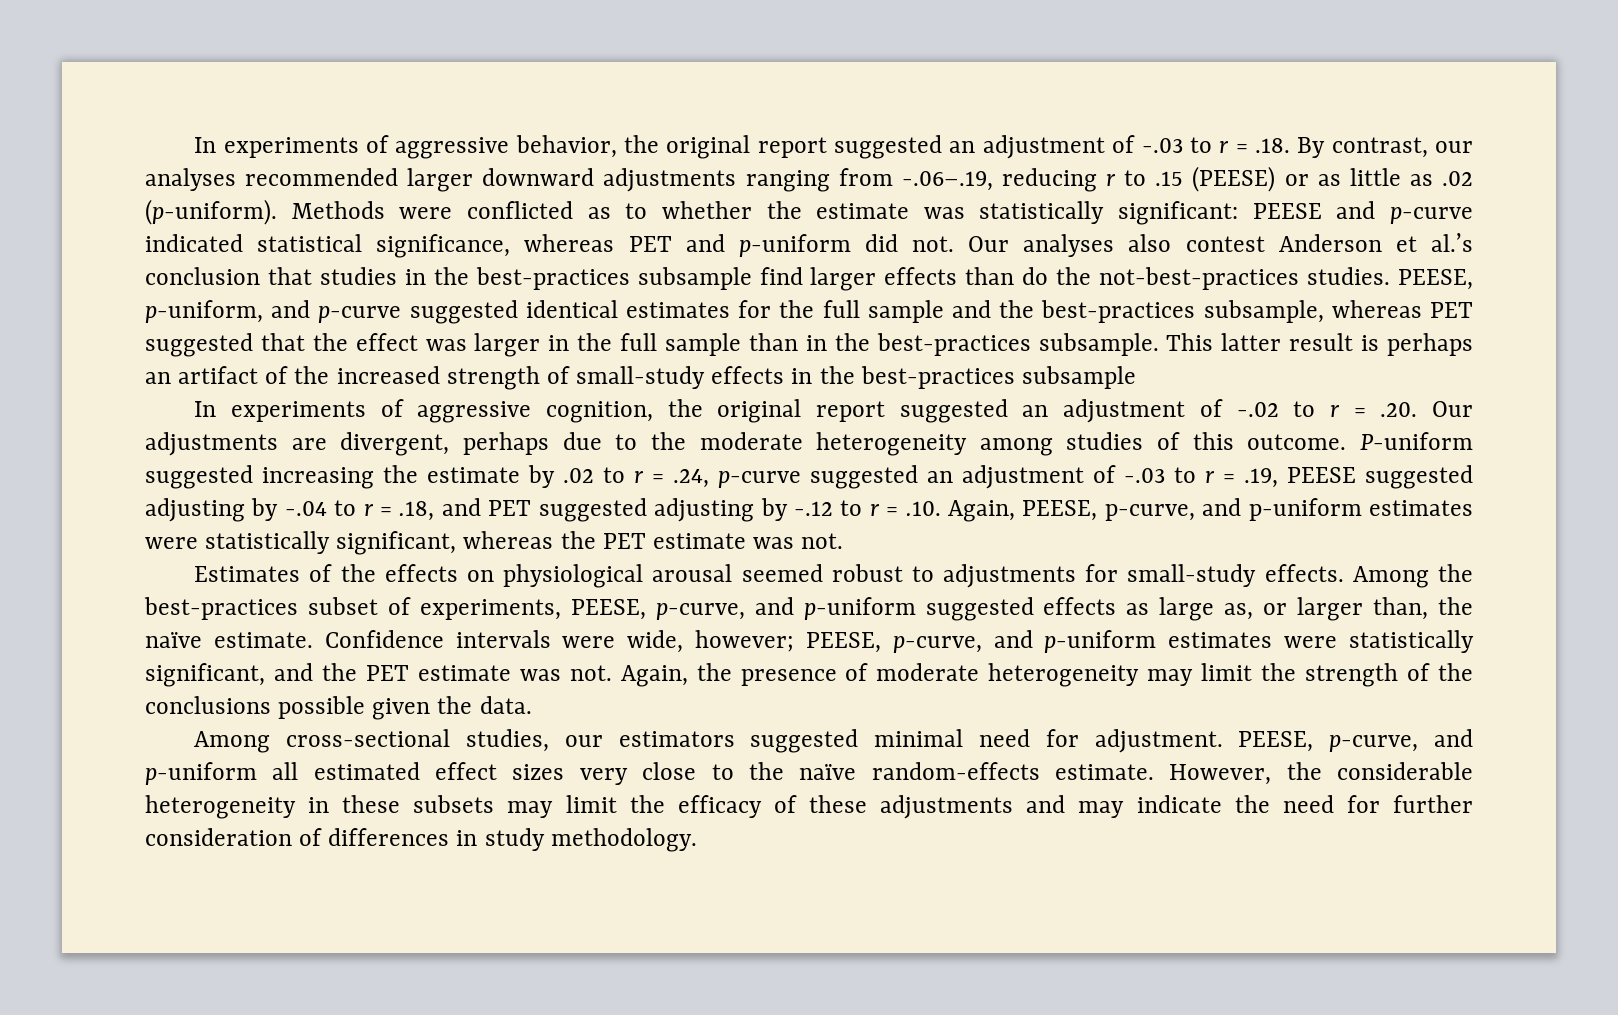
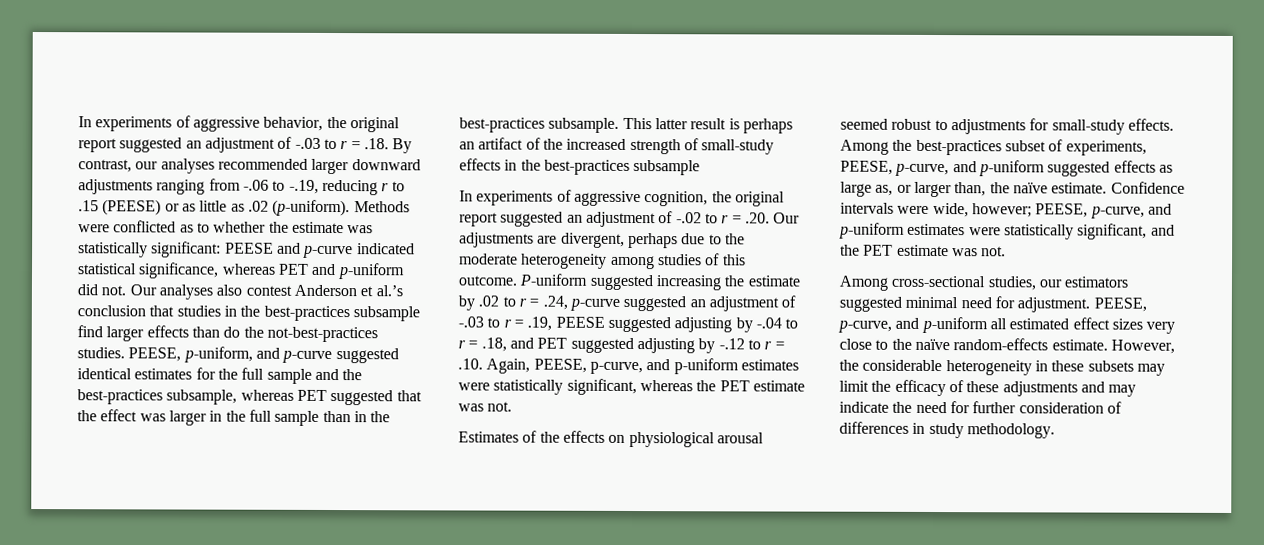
[901,171,993,191] -.06–.19, -> [242,179,319,194] -.06 to -.19,
[620,663,1473,687] [145,696,532,720] Again, the presence of moderate heterogeneity may limit the strength of the conclusions possible given the data. -> (1007, 251) none

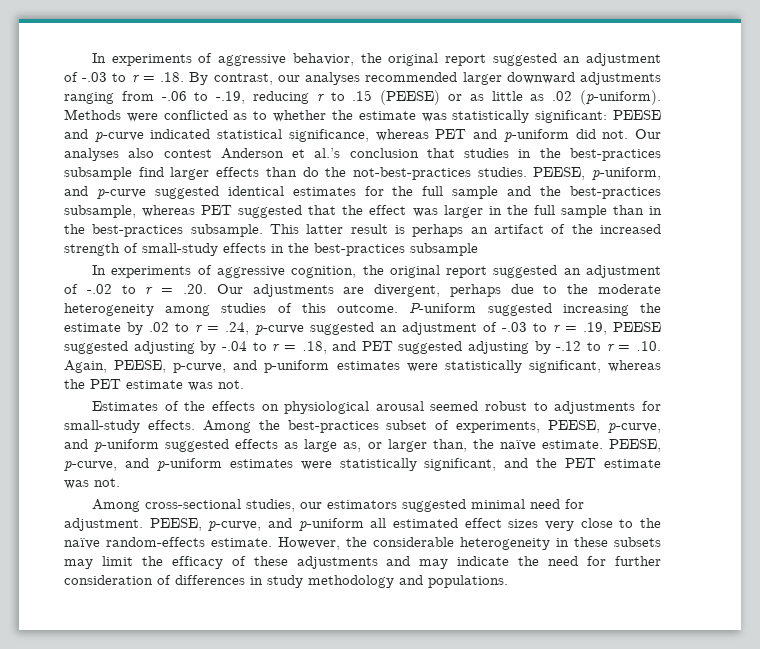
[1110,181,1185,194] [840,202,1032,218] Confidence intervals were wide, however; -> (603, 444) none
[966,423,1055,439] methodology. -> [308,575,508,588] methodology and populations.

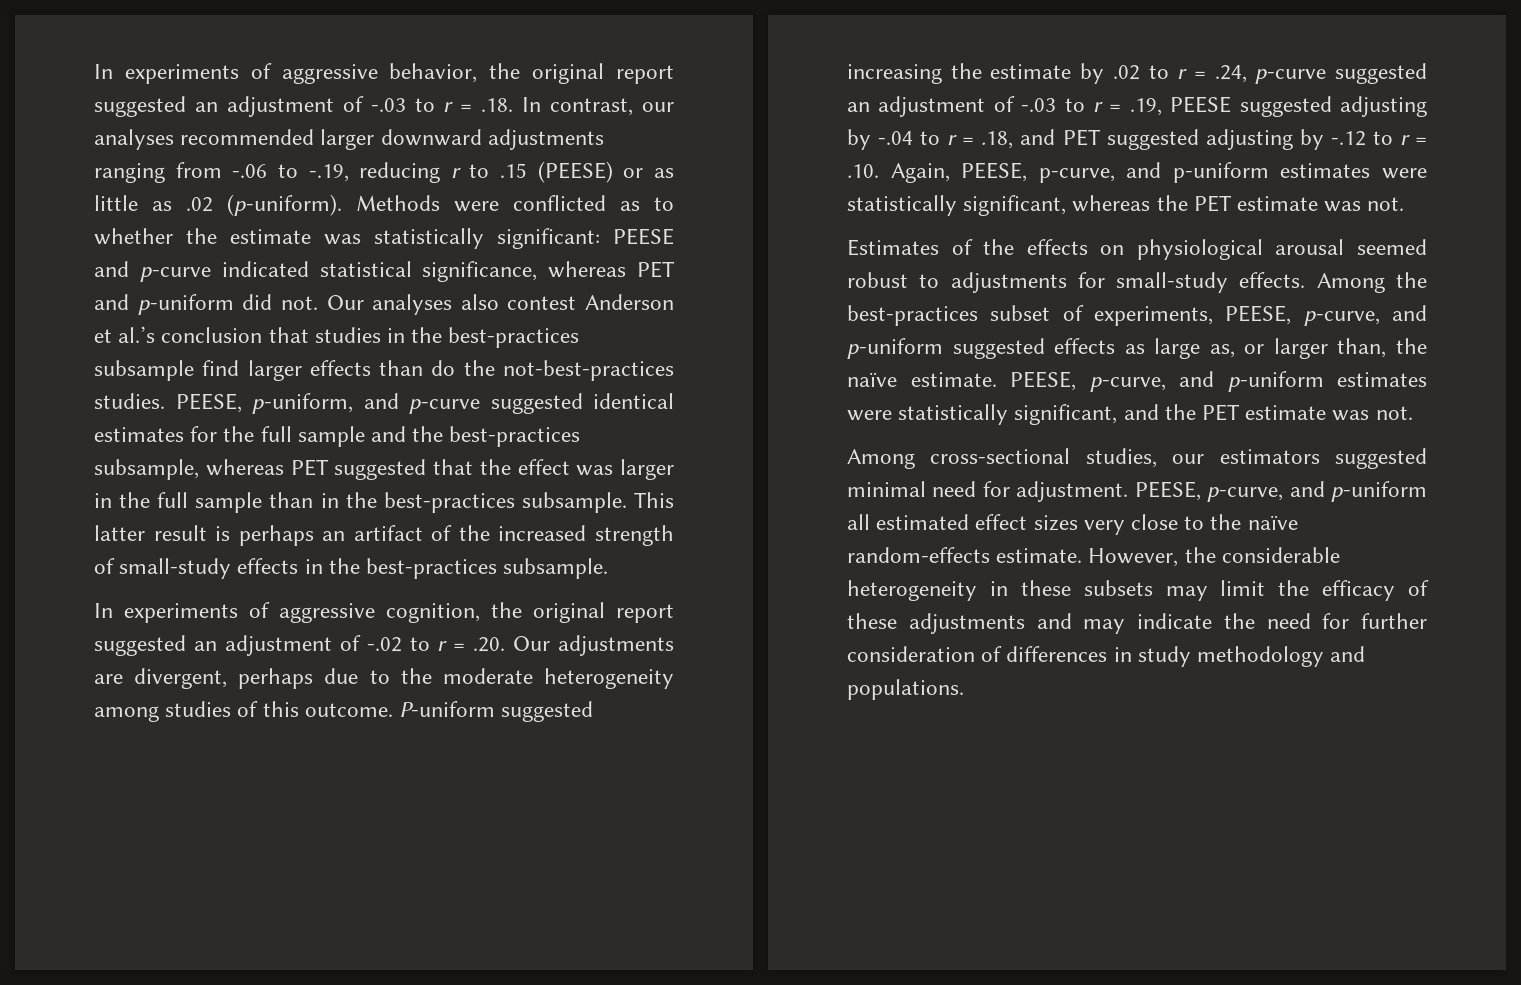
[189,72,209,85] By -> [522,97,542,112] In
[410,243,478,256] subsample -> [503,558,609,579] subsample.

